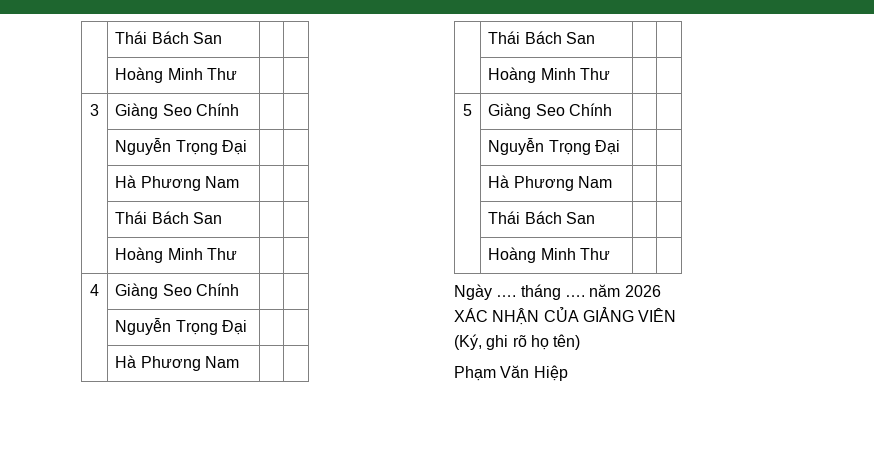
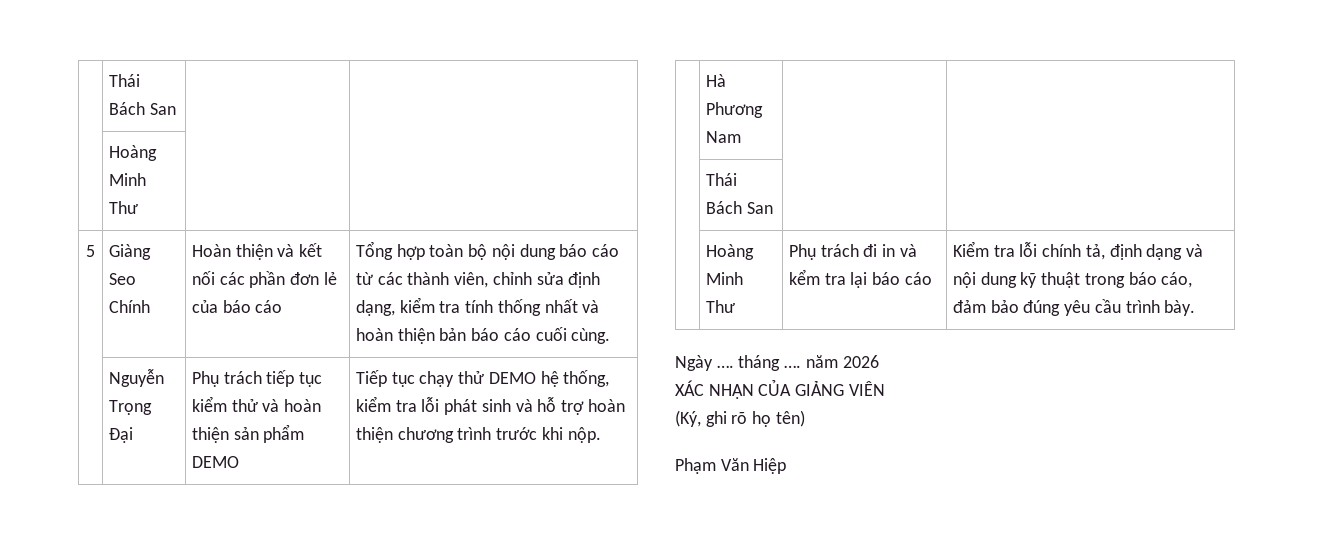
[115,31,222,44] [115,67,237,83] [90,104,99,116] [115,103,239,119] [115,138,247,155] [115,175,239,191] [115,211,222,224] [115,247,237,263] [90,284,99,296] [115,283,239,299] [115,318,247,335] [115,355,239,371] [488,31,595,44] [488,67,610,83] [463,104,472,116] [488,103,612,119] [488,138,620,155] [488,175,612,191] [488,211,595,224] [488,247,610,263] | Thái Bách San | | // | Hoàng Minh Thư | | // 3 | Giàng Seo Chính | | // | Nguyễn Trọng Đại | | // | Hà Phương Nam | | // | Thái Bách San | | // | Hoàng Minh Thư | | // 4 | Giàng Seo Chính | | // | Nguyễn Trọng Đại | | // | Hà Phương Nam | | // | Thái Bách San | | // | Hoàng Minh Thư | | // 5 | Giàng Seo Chính | | // | Nguyễn Trọng Đại | | // | Hà Phương Nam | | // | Thái Bách San | | // | Hoàng Minh Thư | | -> [109,74,141,87] [109,102,176,115] [109,145,158,161] [109,173,147,186] [109,201,139,214] [86,245,95,257] [109,244,152,260] [109,273,137,285] [109,300,151,313] [192,243,323,260] [192,271,337,288] [192,300,283,313] [356,241,620,260] [356,272,601,288] [356,297,600,316] [356,327,611,344] [109,369,165,387] [109,400,153,415] [109,427,134,443] [192,370,323,387] [192,396,322,412] [192,424,305,443] [192,456,240,468] [356,370,610,387] [356,396,625,415] [356,427,601,443] [706,74,727,87] [706,102,764,118] [706,131,742,143] [706,173,738,186] [706,201,773,214] [706,244,755,260] [706,272,744,285] [706,300,736,313] [789,244,917,260] [789,269,932,288] [953,241,1204,260] [953,272,1193,288] [953,299,1196,316] | Thái Bách San | | // | Hoàng Minh Thư | | // 5 | Giàng Seo Chính | Hoàn thiện và kết nối các phần đơn lẻ của báo cáo | Tổng hợp toàn bộ nội dung báo cáo từ các thành viên, chỉnh sửa định dạng, kiểm tra tính thống nhất và hoàn thiện bản báo cáo cuối cùng. // | Nguyễn Trọng Đại | Phụ trách tiếp tục kiểm thử và hoàn thiện sản phẩm DEMO | Tiếp tục chạy thử DEMO hệ thống, kiểm tra lỗi phát sinh và hỗ trợ hoàn thiện chương trình trước khi nộp. // | Hà Phương Nam | | // | Thái Bách San | | // | Hoàng Minh Thư | Phụ trách đi in và kểm tra lại báo cáo | Kiểm tra lỗi chính tả, định dạng và nội dung kỹ thuật trong báo cáo, đảm bảo đúng yêu cầu trình bày.

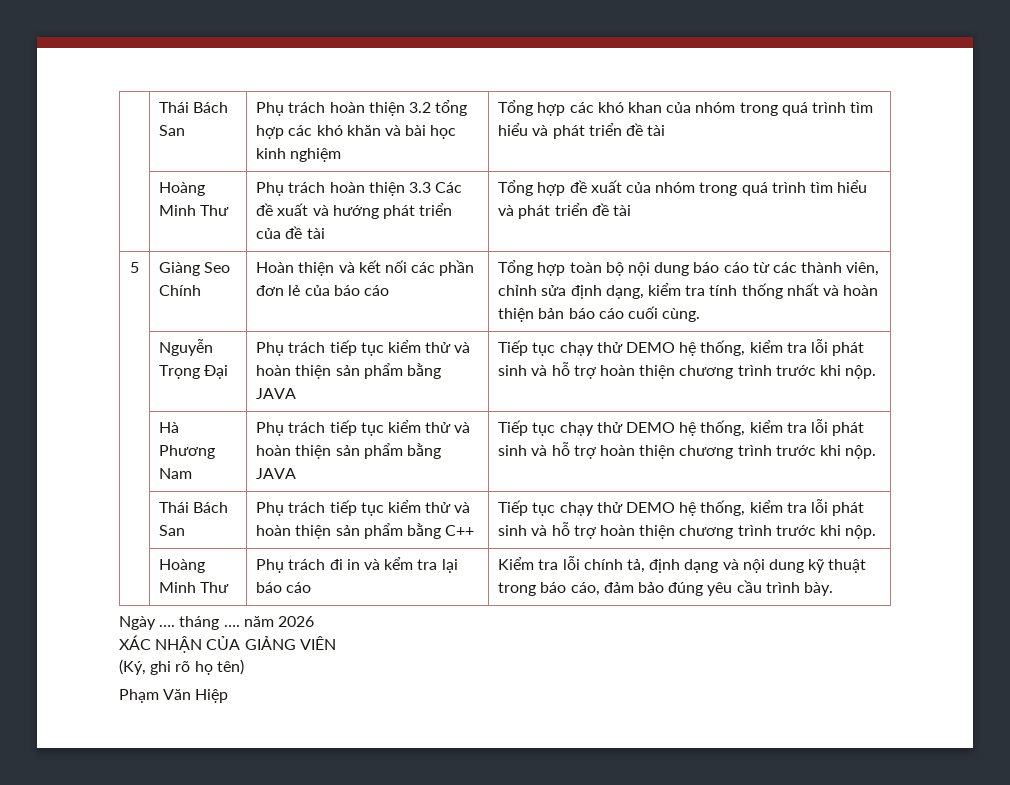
[109,74,141,87] [109,102,176,115] [109,145,158,161] [109,173,147,186] [109,201,139,214] | Thái Bách San | | // | Hoàng Minh Thư | | -> [159,102,229,113] [159,125,186,136] [256,100,468,116] [256,125,457,139] [256,148,342,162] [498,100,874,116] [498,123,666,139] [159,182,206,196] [159,205,230,216] [256,182,463,196] [256,203,453,219] [256,226,325,239] [498,180,868,196] [498,203,631,219] | Thái Bách San | Phụ trách hoàn thiện 3.2 tổng hợp các khó khăn và bài học kinh nghiệm | Tổng hợp các khó khan của nhóm trong quá trình tìm hiểu và phát triển đề tài // | Hoàng Minh Thư | Phụ trách hoàn thiện 3.3 Các đề xuất và hướng phát triển của đề tài | Tổng hợp đề xuất của nhóm trong quá trình tìm hiểu và phát triển đề tài
[192,456,240,468] DEMO -> [406,363,441,379] [256,388,297,399] bằng JAVA
[706,173,738,186] [706,201,773,214] | // | Thái Bách San | | -> [256,420,471,436] [256,443,441,459] [256,468,297,479] [498,419,865,436] [498,442,877,459] [159,502,229,513] [159,525,186,536] [256,500,471,516] [256,523,475,539] [498,499,865,516] [498,522,877,539] Phụ trách tiếp tục kiểm thử và hoàn thiện sản phẩm bằng JAVA | Tiếp tục chạy thử DEMO hệ thống, kiểm tra lỗi phát sinh và hỗ trợ hoàn thiện chương trình trước khi nộp. // | Thái Bách San | Phụ trách tiếp tục kiểm thử và hoàn thiện sản phẩm bằng C++ | Tiếp tục chạy thử DEMO hệ thống, kiểm tra lỗi phát sinh và hỗ trợ hoàn thiện chương trình trước khi nộp.

